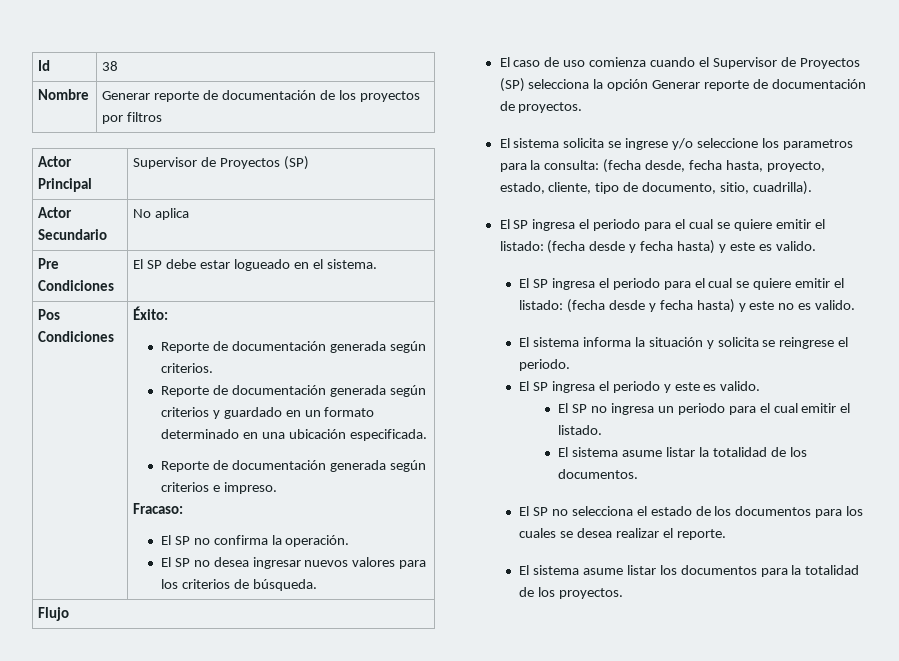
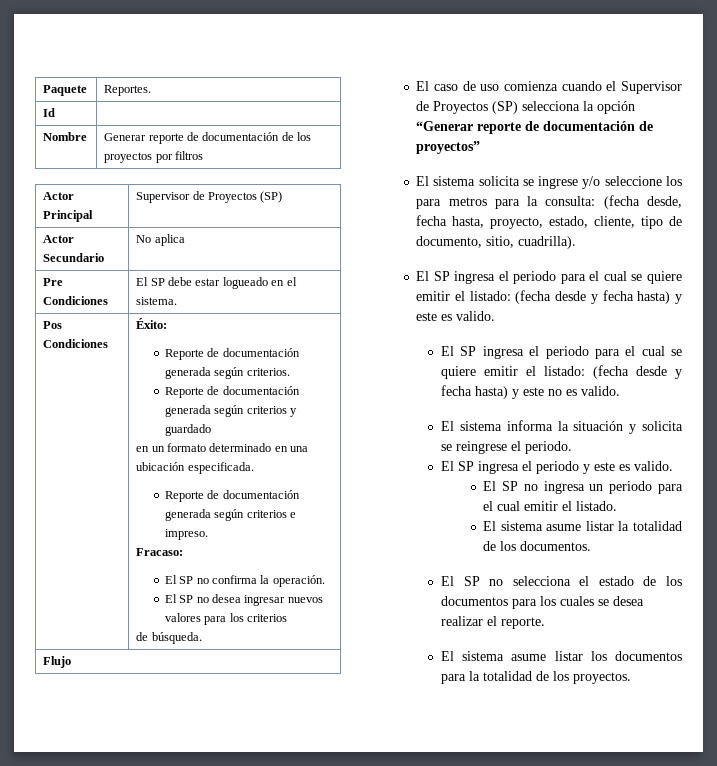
(38, 65) none -> [43,85,88,96] [104,85,152,96] Paquete | Reportes. //
[102,61,119,71] 38 -> (56, 112) none
(282, 413) none -> (211, 430) //
(230, 584) none -> (288, 618) //
[652,79,866,91] [499,101,583,113] Generar reporte de documentación de proyectos. -> [416,121,654,134] [416,141,481,154] “Generar reporte de documentación de proyectos”
[782,139,853,150] parametros -> [416,197,487,209] para metros

